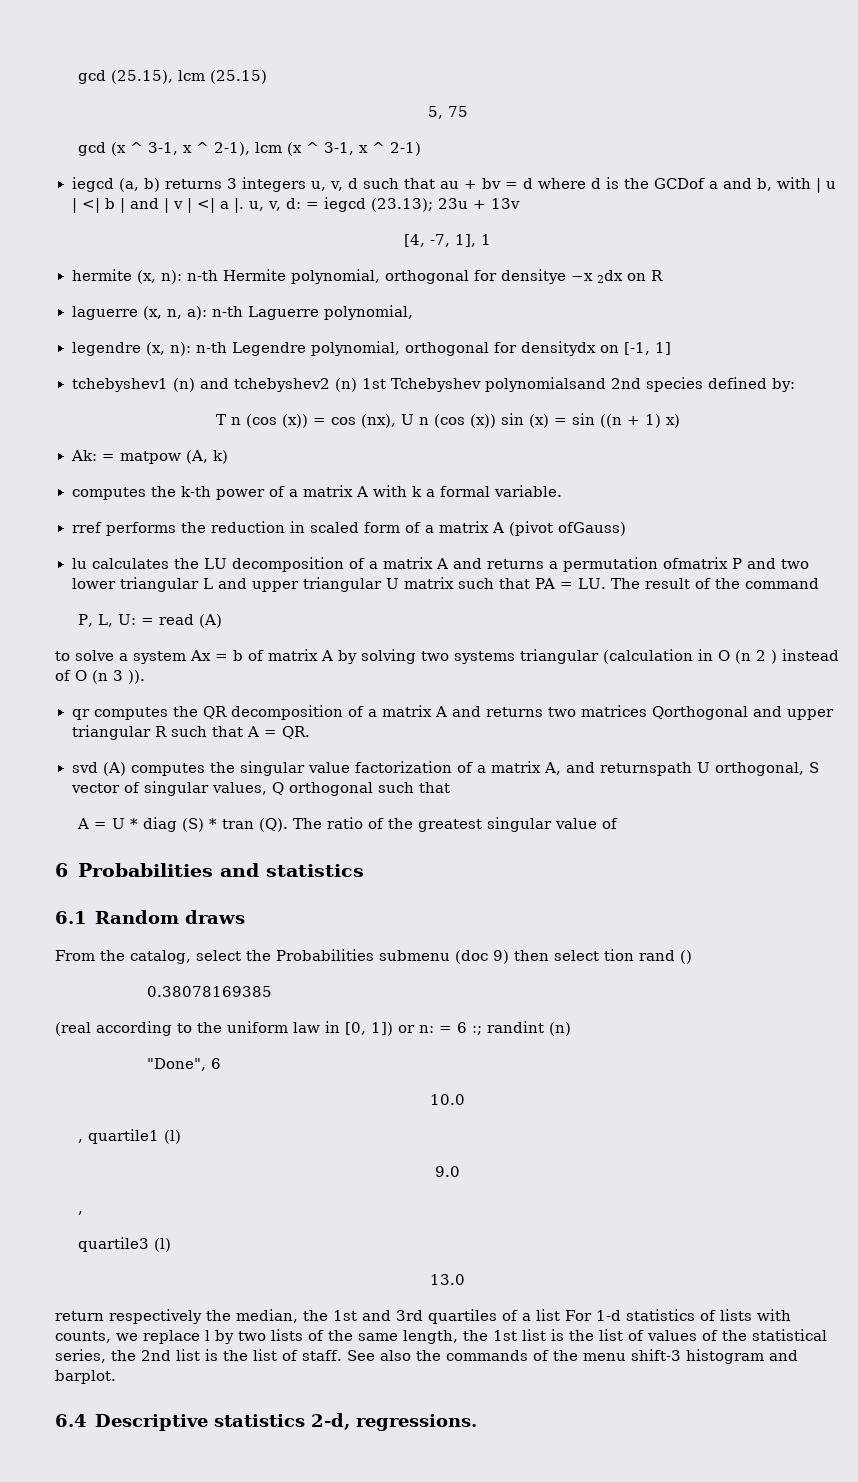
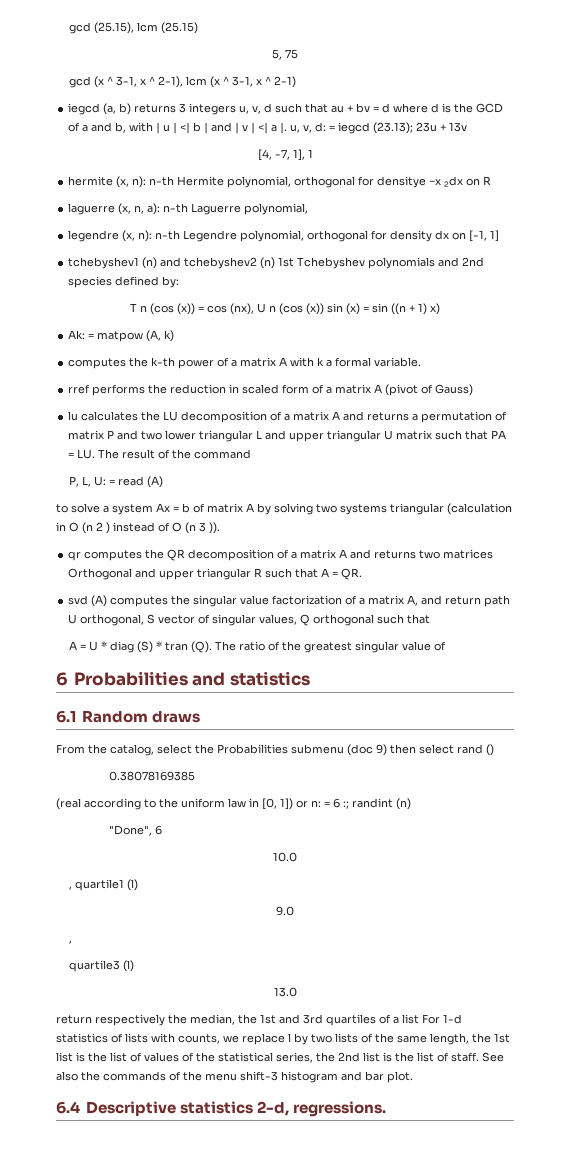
[654,178,706,189] GCDof -> [476,103,504,113] [68,122,81,132] GCD of
[520,341,596,356] densitydx -> [390,230,450,242] density dx
[485,377,607,392] polynomialsand -> [368,257,460,269] polynomials and
[557,522,626,536] ofGauss) -> [421,384,474,396] of Gauss)
[662,557,728,569] ofmatrix -> [495,411,508,421] [68,430,105,440] of matrix
[651,706,748,720] Qorthogonal -> [68,568,133,580] Orthogonal
[599,762,692,776] returnspath -> [445,595,511,607] return path
[604,949,634,961] tion -> (454, 749) none
[55,1370,116,1384] barplot. -> [365,1071,413,1083] bar plot.

